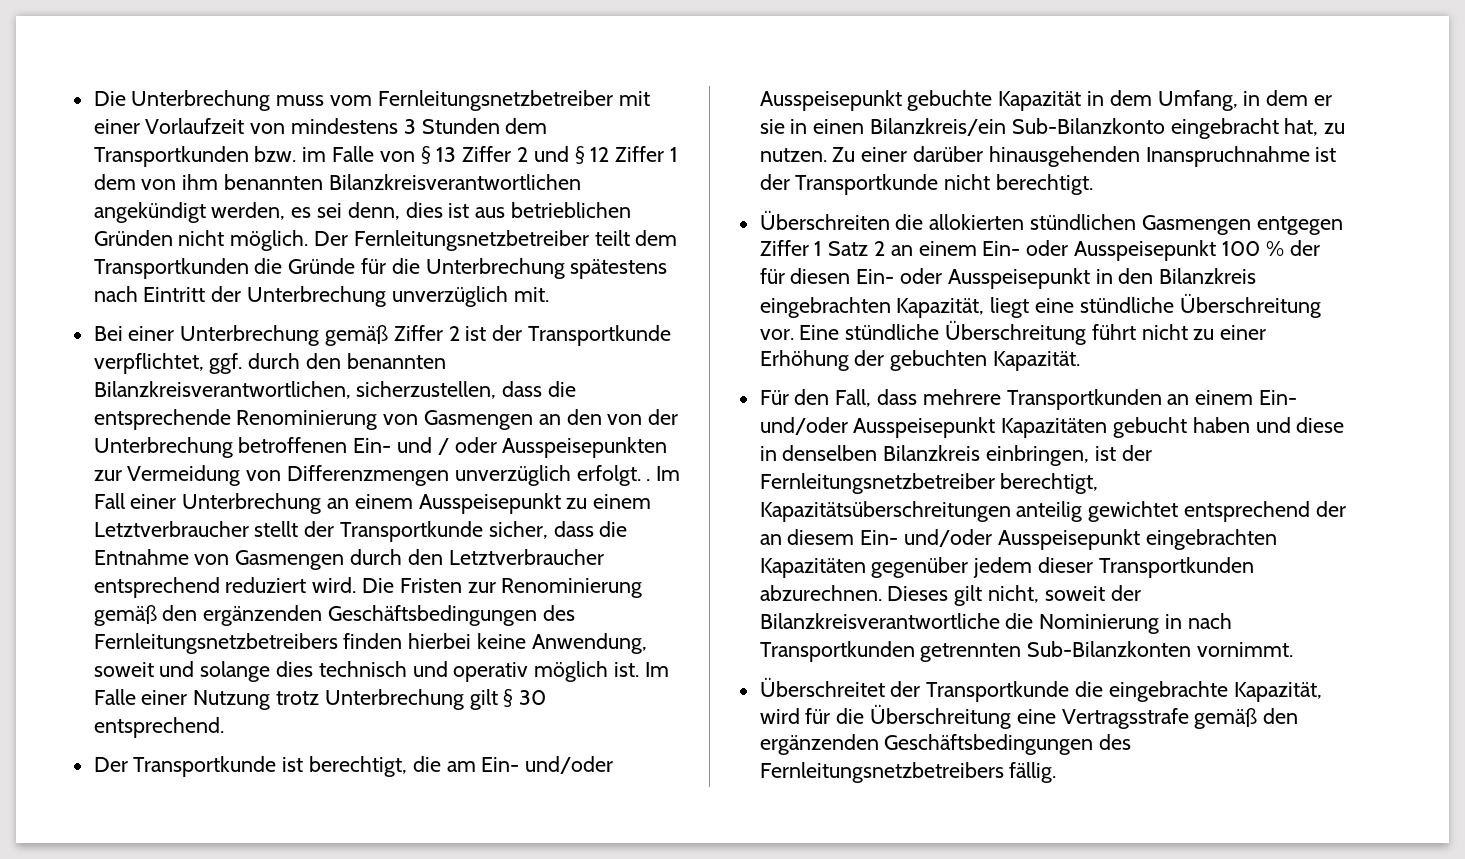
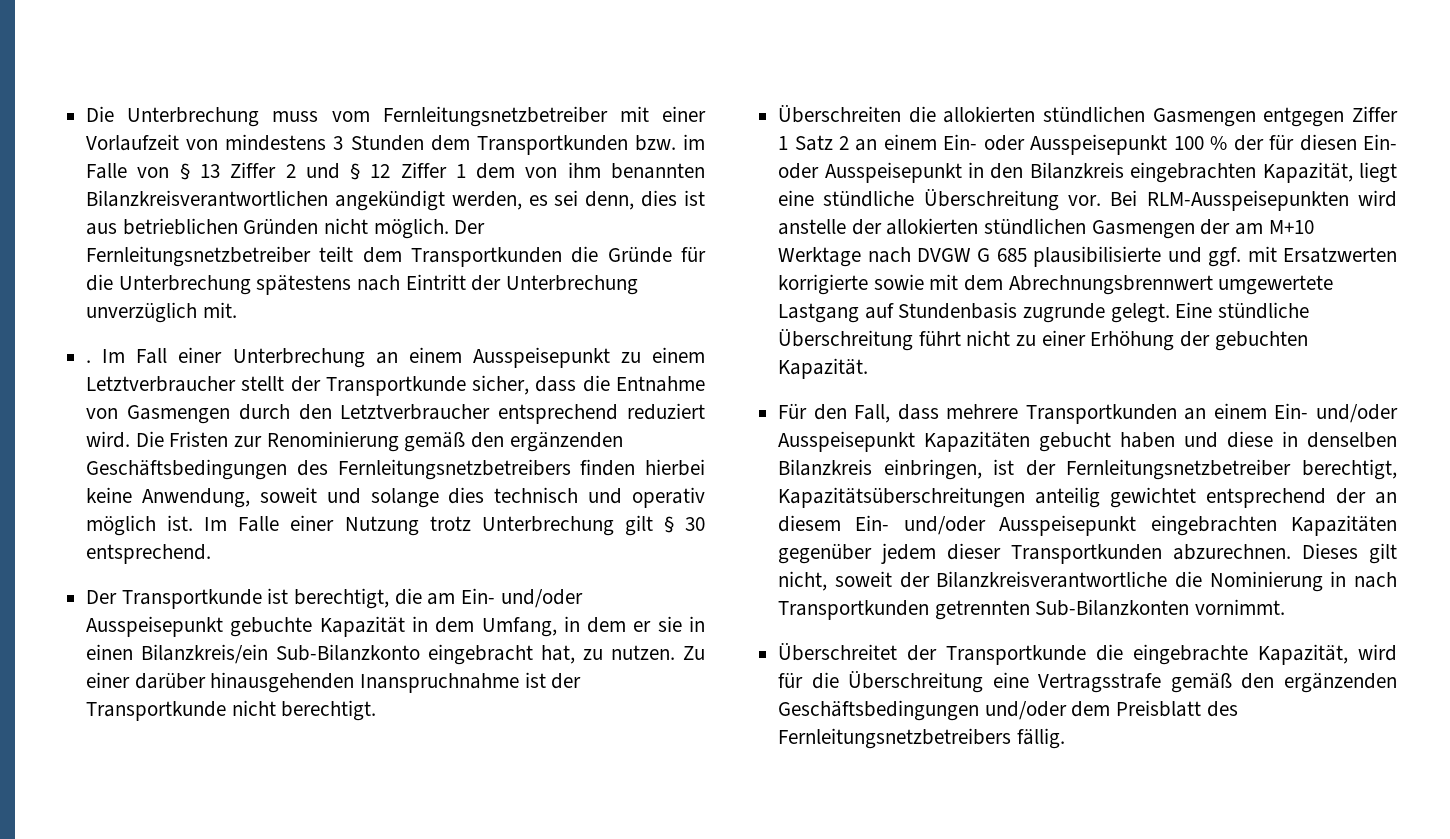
[93,325,672,346] [93,353,446,374] [93,381,577,399] [93,409,679,430] [93,437,668,458] [93,465,641,486] Bei einer Unterbrechung gemäß Ziffer 2 ist der Transportkunde verpflichtet, ggf. durch den benannten Bilanzkreisverantwortlichen, sicherzustellen, dass die entsprechende Renominierung von Gasmengen an den von der Unterbrechung betroffenen Ein- und / oder Ausspeisepunkten zur Vermeidung von Differenzmengen unverzüglich erfolgt. -> (237, 310) none
(794, 334) none -> [1110,190,1397,211] [778,218,1314,239] [778,246,1397,267] [778,274,1334,295] [778,302,1170,323] Bei RLM-Ausspeisepunkten wird anstelle der allokierten stündlichen Gasmengen der am M+10 Werktage nach DVGW G 685 plausibilisierte und ggf. mit Ersatzwerten korrigierte sowie mit dem Abrechnungsbrennwert umgewertete Lastgang auf Stundenbasis zugrunde gelegt.
(1094, 744) none -> [984,700,1202,720] und/oder dem Preisblatt

